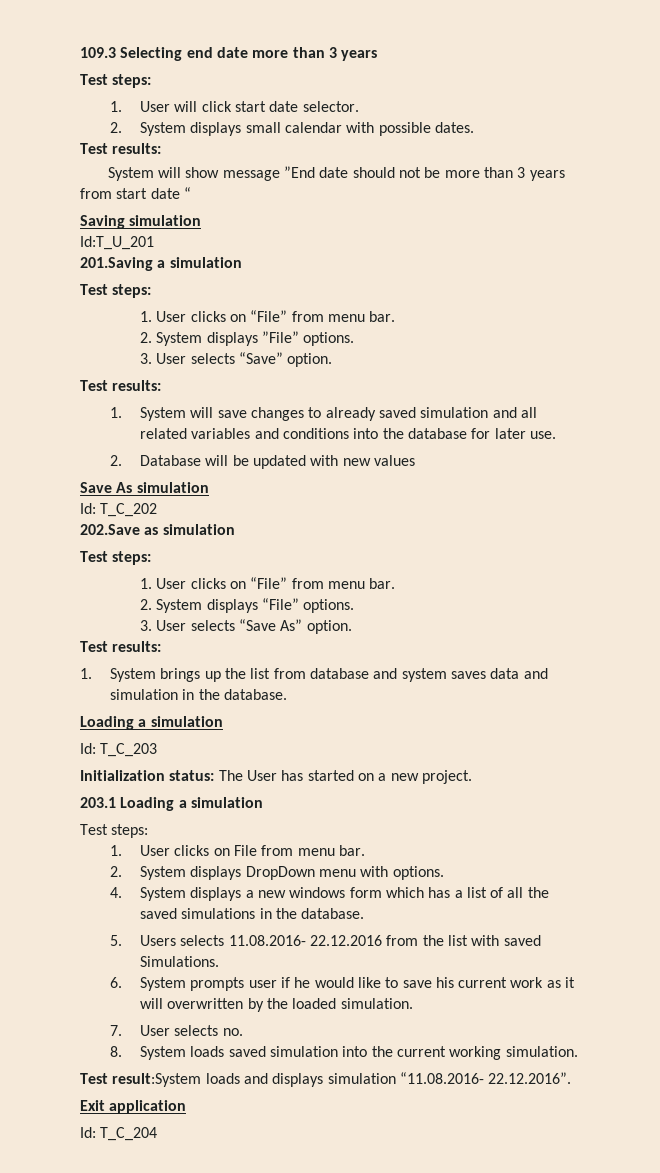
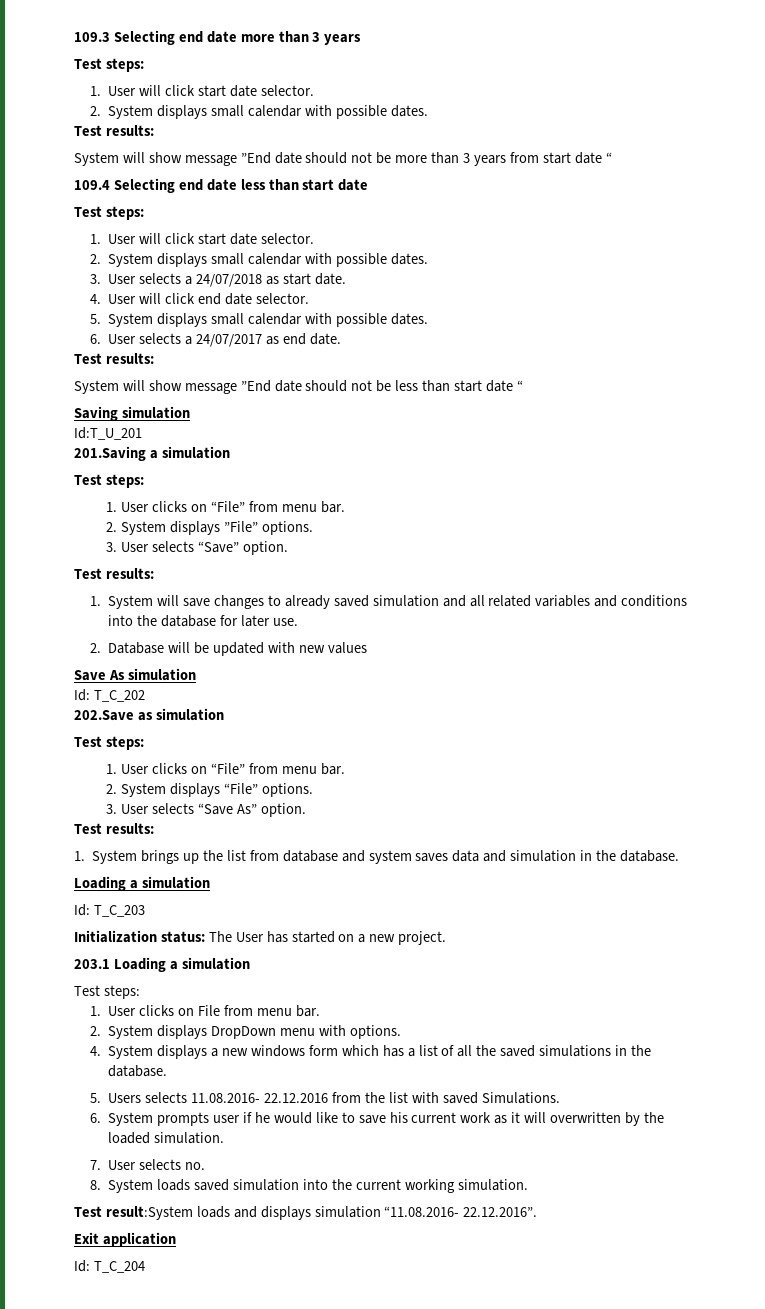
(191, 193) none -> [74,178,369,193] [74,206,144,220] [90,233,314,245] [90,253,428,267] [90,273,346,287] [90,293,309,305] [90,313,428,327] [90,333,341,347] [74,353,154,364] [74,380,523,394] // 109.4 Selecting end date less than start date // Test steps: // 1. User will click start date selector. // 2. System displays small calendar with possible dates. // 3. User selects a 24/07/2018 as start date. // 4. User will click end date selector. // 5. System displays small calendar with possible dates. // 6. User selects a 24/07/2017 as end date. // Test results: // System will show message ”End date should not be less than start date “

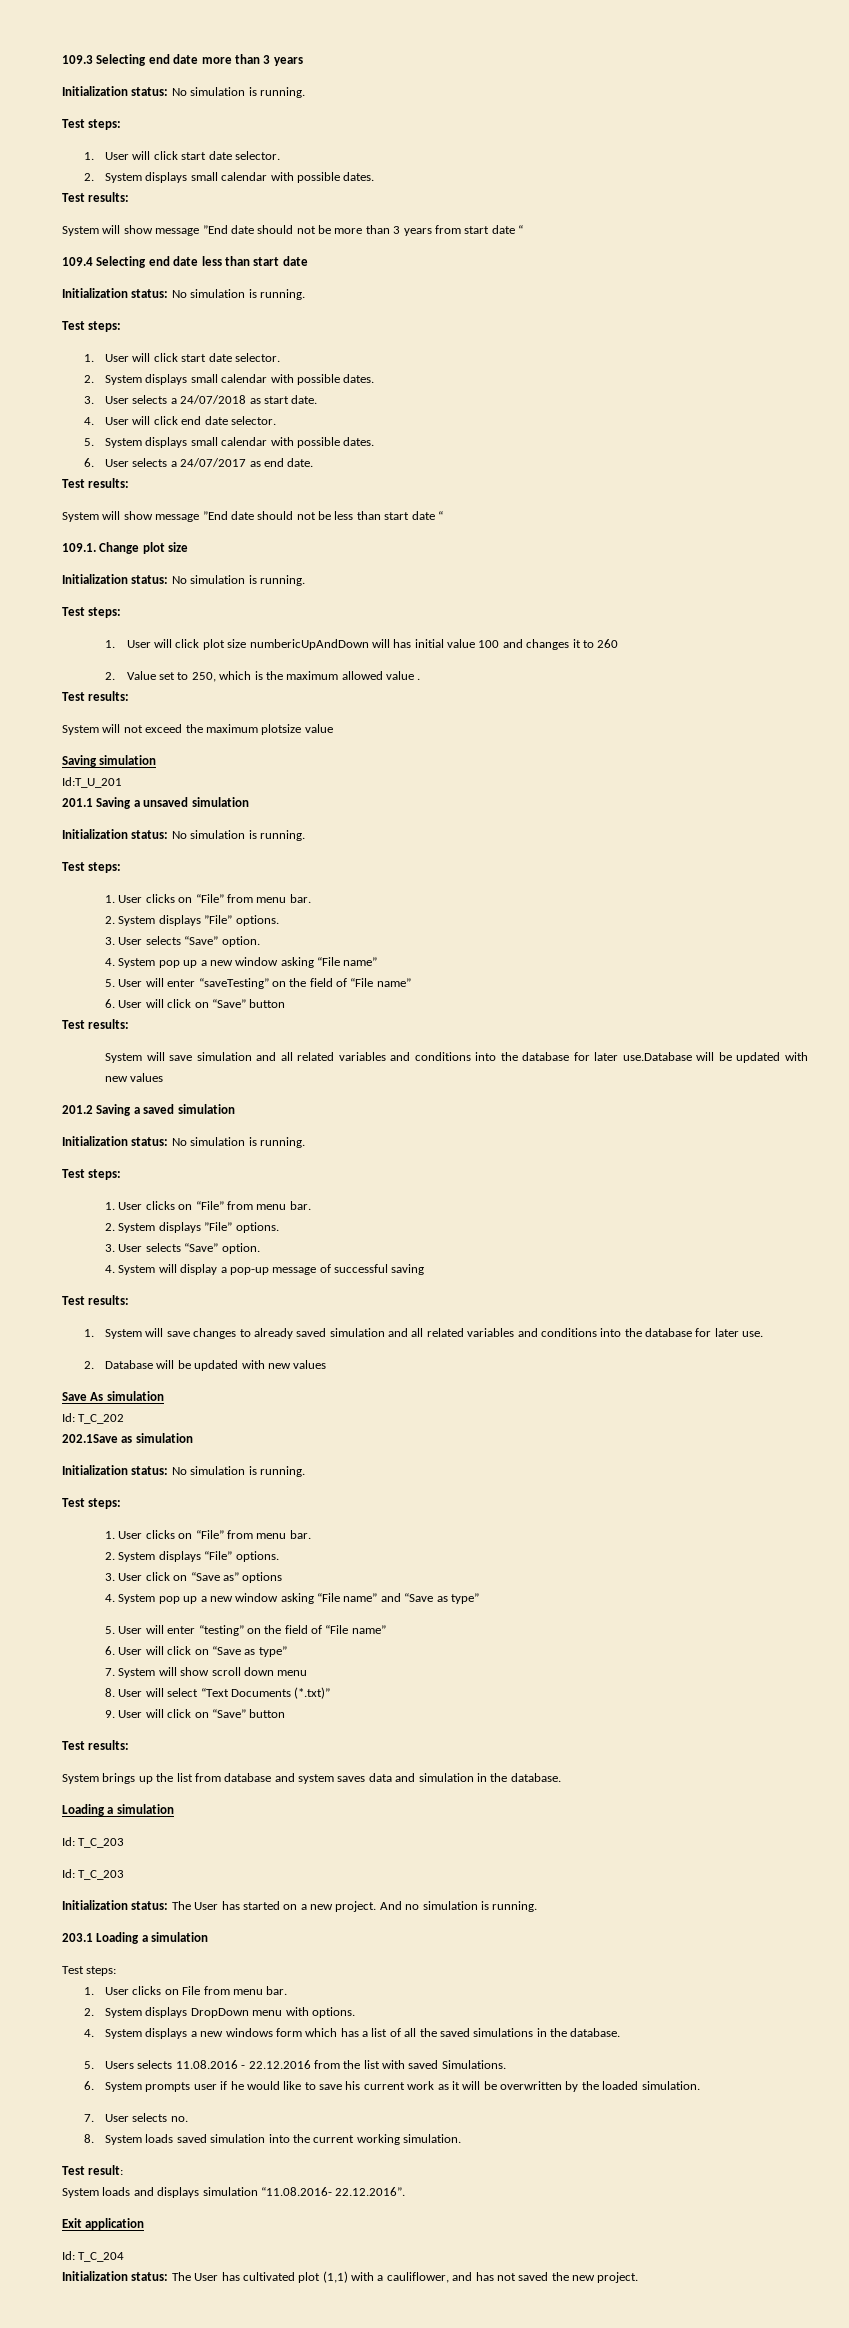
(362, 39) none -> [62,86,305,98] // Initialization status: No simulation is running.
(369, 185) none -> [62,288,305,300] // Initialization status: No simulation is running.
[74,406,190,421] [74,427,142,440] [74,446,230,461] Saving simulation // Id:T_U_201 // 201.Saving a simulation -> [62,542,189,554] [62,574,305,586] [62,607,122,618] [105,639,619,650] [105,671,421,682] [62,691,130,701] [62,724,333,735] [62,755,157,767] [62,777,122,788] [62,797,249,809] [62,829,305,841] 109.1. Change plot size // Initialization status: No simulation is running. // Test steps: // 1. User will click plot size numbericUpAndDown will has initial value 100 and changes it to 260 // 2. Value set to 250, which is the maximum allowed value . // Test results: // System will not exceed the maximum plotsize value // Saving simulation // Id:T_U_201 // 201.1 Saving a unsaved simulation // Initialization status: No simulation is running.
(288, 548) none -> [105,957,378,968] [105,978,411,989] [105,999,286,1008] [62,1019,130,1029] [105,1052,809,1063] [105,1073,164,1082] [62,1104,235,1116] [62,1136,305,1148] [62,1169,122,1180] [105,1201,311,1210] [105,1222,279,1233] [105,1243,260,1254] [105,1264,425,1275] // 4. System pop up a new window asking “File name” // 5. User will enter “saveTesting” on the field of “File name” // 6. User will click on “Save” button // Test results: // System will save simulation and all related variables and conditions into the database for later use.Database will be updated with new values // 201.2 Saving a saved simulation // Initialization status: No simulation is running. // Test steps: // 1. User clicks on “File” from menu bar. // 2. System displays ”File” options. // 3. User selects “Save” option. // 4. System will display a pop-up message of successful saving
[74,710,134,721] 202.Save -> [62,1434,118,1443] 202.1Save
(224, 714) none -> [62,1465,305,1477] // Initialization status: No simulation is running.
[151,803,306,817] [74,823,154,834] [74,851,85,861] selects “Save As” option. // Test results: // 1. -> [145,1572,283,1583] [105,1593,479,1604] [105,1625,386,1636] [105,1646,287,1657] [105,1667,308,1678] [105,1687,331,1699] [105,1709,286,1718] [62,1740,130,1750] click on “Save as” options // 4. System pop up a new window asking “File name” and “Save as type” // 5. User will enter “testing” on the field of “File name” // 6. User will click on “Save as type” // 7. System will show scroll down menu // 8. User will select “Text Documents (*.txt)” // 9. User will click on “Save” button // Test results: //
(145, 911) none -> [62,1869,125,1880] // Id: T_C_203
(447, 938) none -> [379,1901,538,1912] And no simulation is running.
[191,1093,261,1103] 11.08.2016- -> [175,2060,246,2069] 11.08.2016 -
(547, 1117) none -> [483,2081,497,2090] be
[105,1206,193,1220] result:System -> [88,2165,124,2175] [62,2188,99,2198] result: // System
(145, 1267) none -> [62,2271,639,2283] // Initialization status: The User has cultivated plot (1,1) with a cauliflower, and has not saved the new project.

